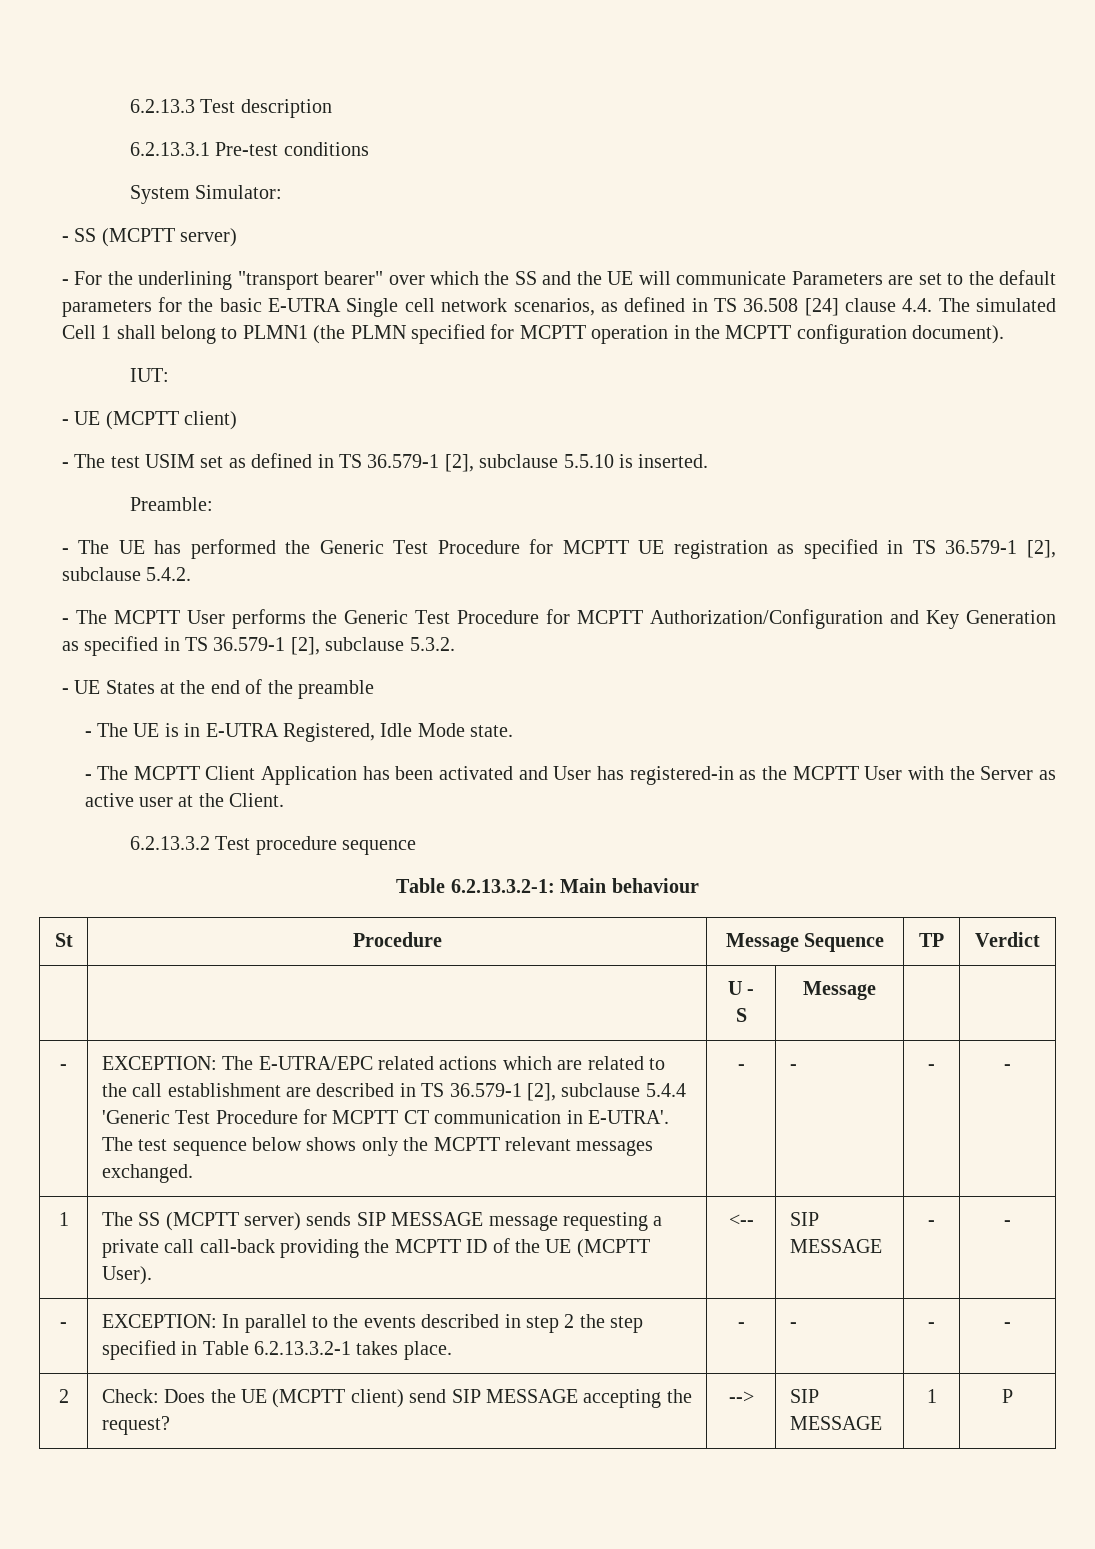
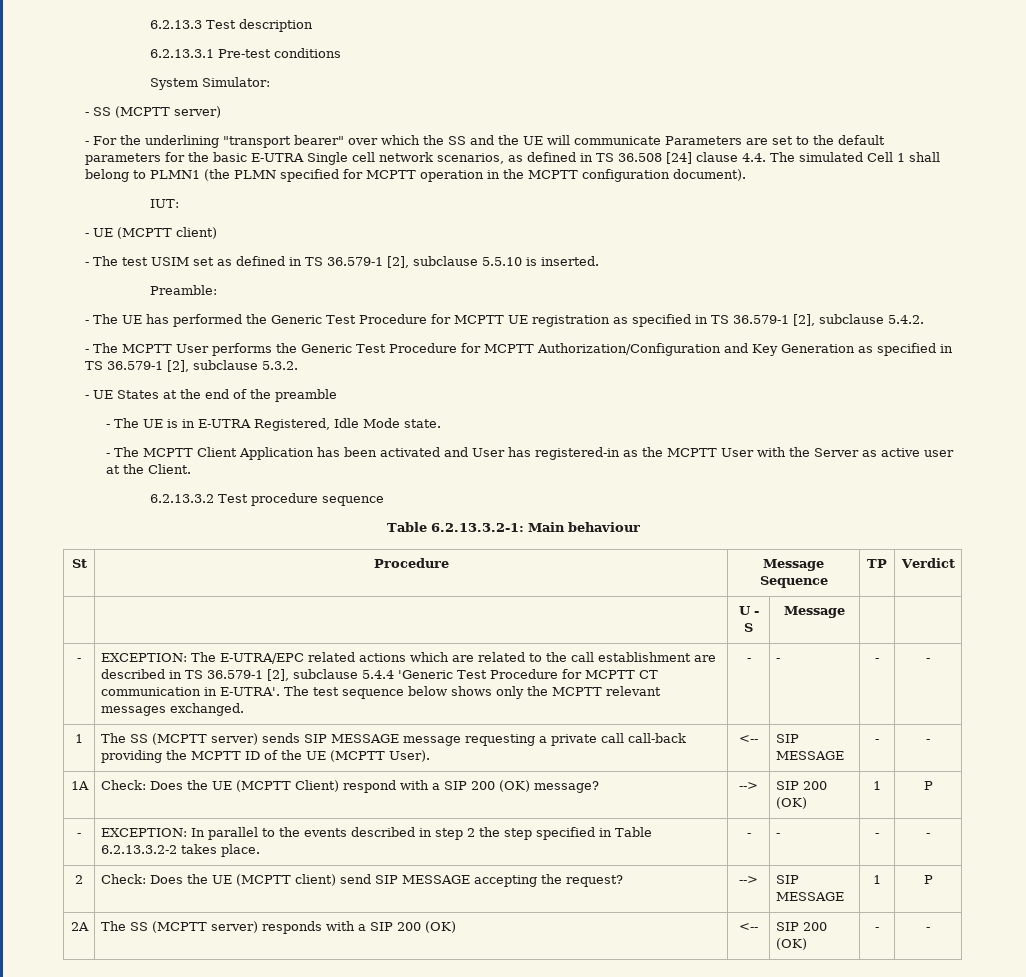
(1011, 1223) none -> [70,781,89,790] [100,780,599,793] [739,782,758,790] [775,781,827,790] [775,797,807,809] [873,781,881,790] [923,781,933,790] // 1A | Check: Does the UE (MCPTT Client) respond with a SIP 200 (OK) message? | --> | SIP 200 (OK) | 1 | P
[254,1341,352,1355] 6.2.13.3.2-1 -> [100,845,177,854] 6.2.13.3.2-2
(1013, 1396) none -> [70,922,89,931] [100,921,456,934] [739,923,758,931] [775,922,827,931] [775,938,807,950] [875,927,879,931] [926,927,930,931] // 2A | The SS (MCPTT server) responds with a SIP 200 (OK) | <-- | SIP 200 (OK) | - | -

